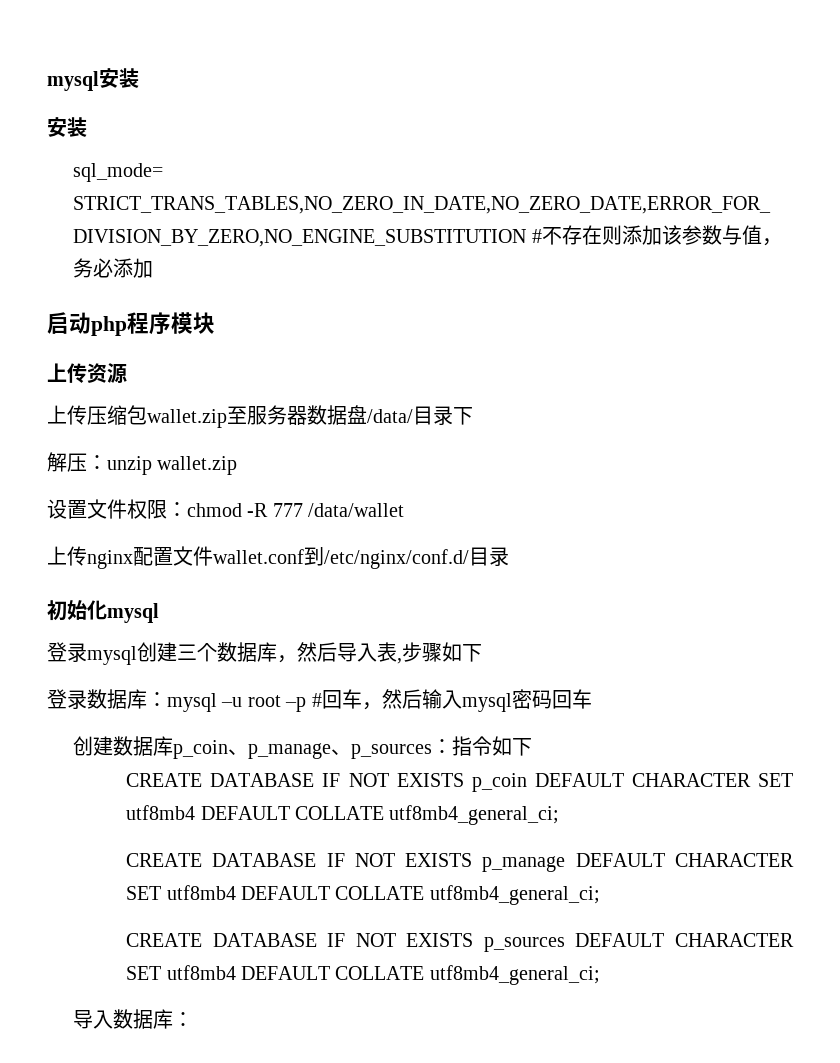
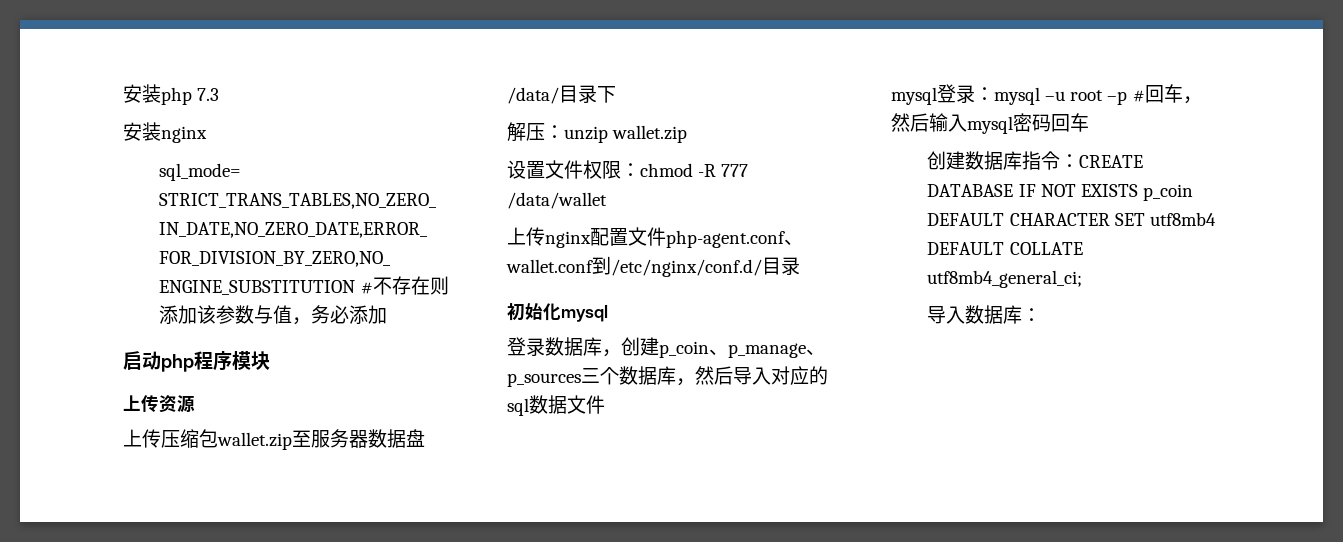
[47,68,139,91] [47,117,87,137] mysql安装 // 安装 -> [123,84,220,105] [123,122,207,143] 安装php 7.3 // 安装nginx
(213, 556) none -> [666,230,803,248] php-agent.conf、
[87,642,177,665] mysql创建 -> [545,337,825,358] [507,373,581,387] 数据库，创建p_coin、p_manage、p_sources
[377,642,482,664] [47,689,147,709] 表,步骤如下 // 登录数据库 -> [771,366,828,385] [507,395,605,416] [891,84,975,105] 对应的sql数据文件 // mysql登录
[173,736,533,759] p_coin、p_manage、p_sources：指令如下 // -> [1022,151,1080,170] 指令：
[126,853,794,872] [126,885,600,905] [126,933,794,952] [126,965,600,985] // CREATE DATABASE IF NOT EXISTS p_manage DEFAULT CHARACTER SET utf8mb4 DEFAULT COLLATE utf8mb4_general_ci; // CREATE DATABASE IF NOT EXISTS p_sources DEFAULT CHARACTER SET utf8mb4 DEFAULT COLLATE utf8mb4_general_ci; -> (1083, 279) none

